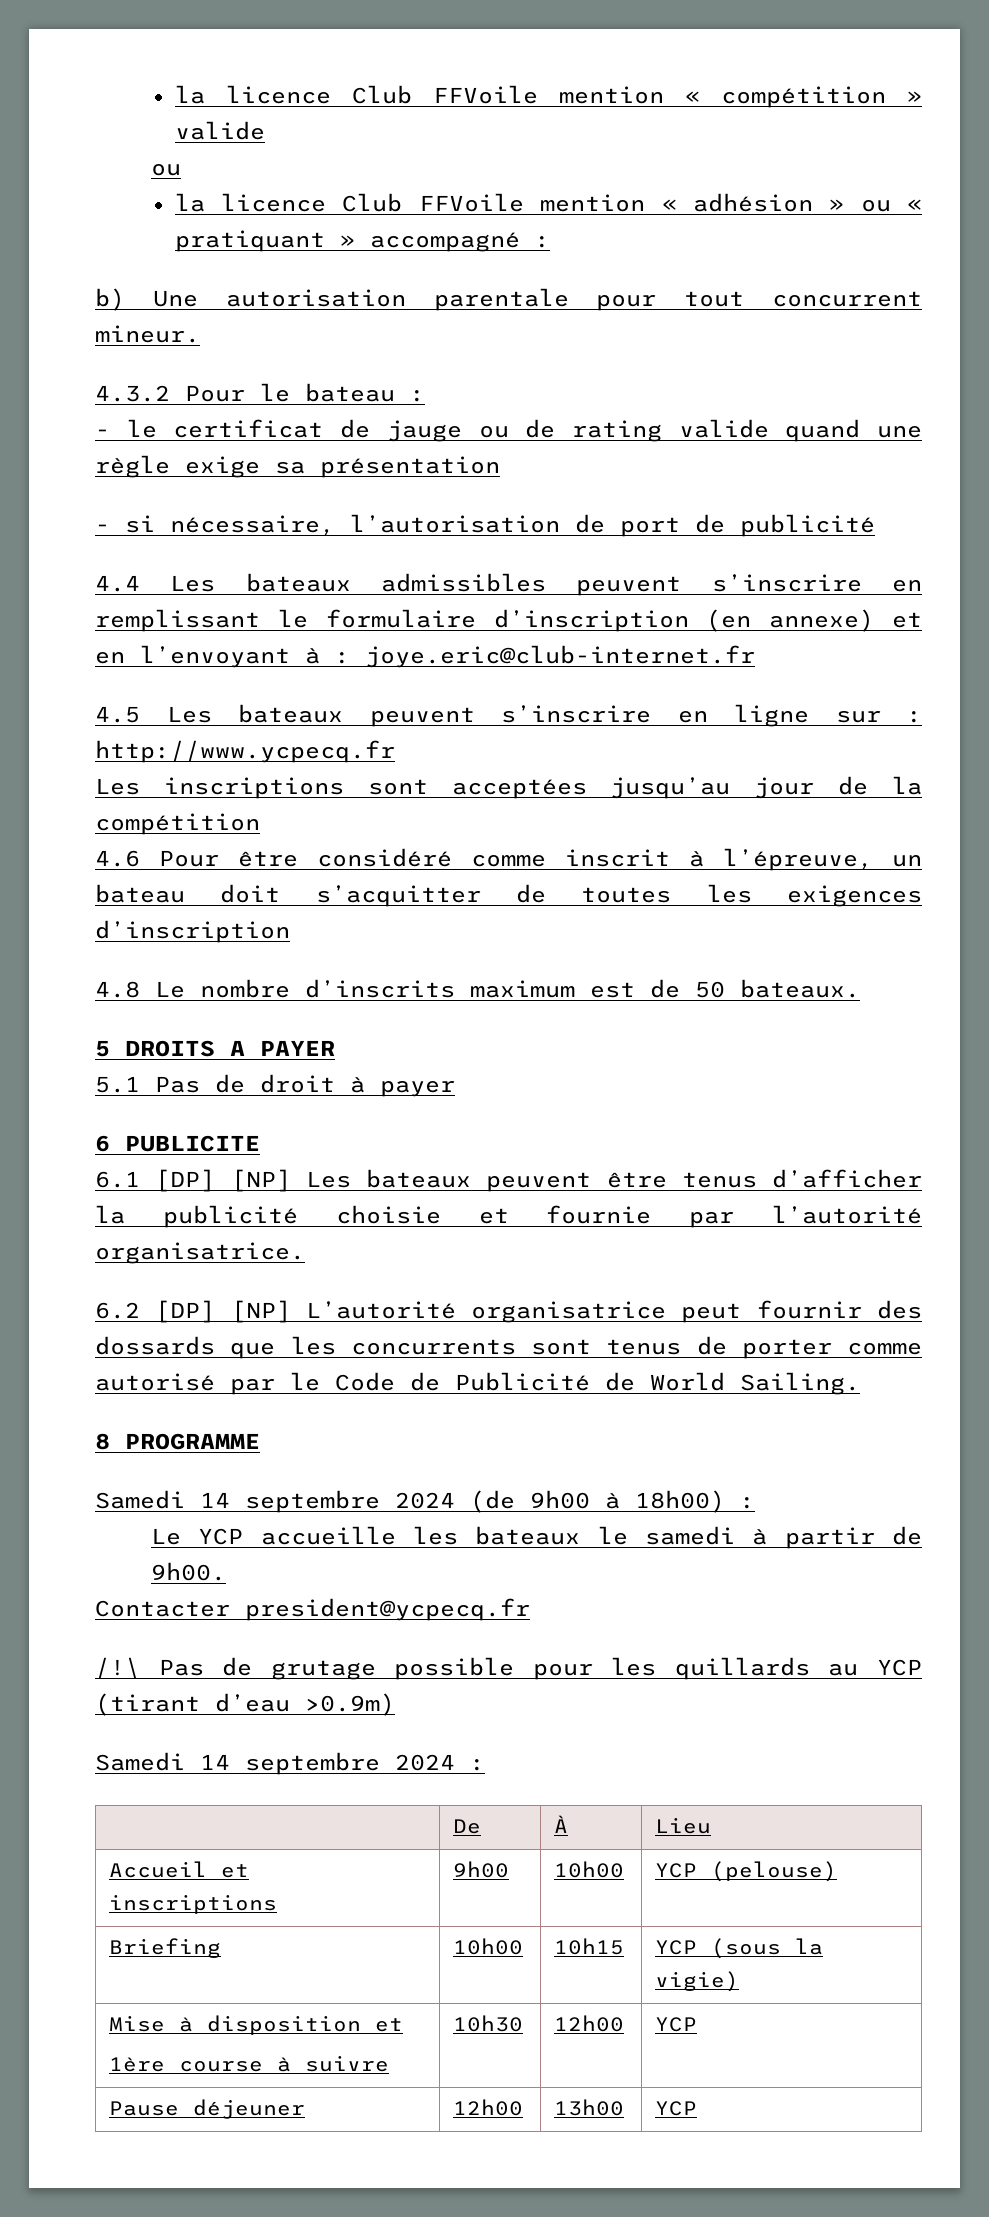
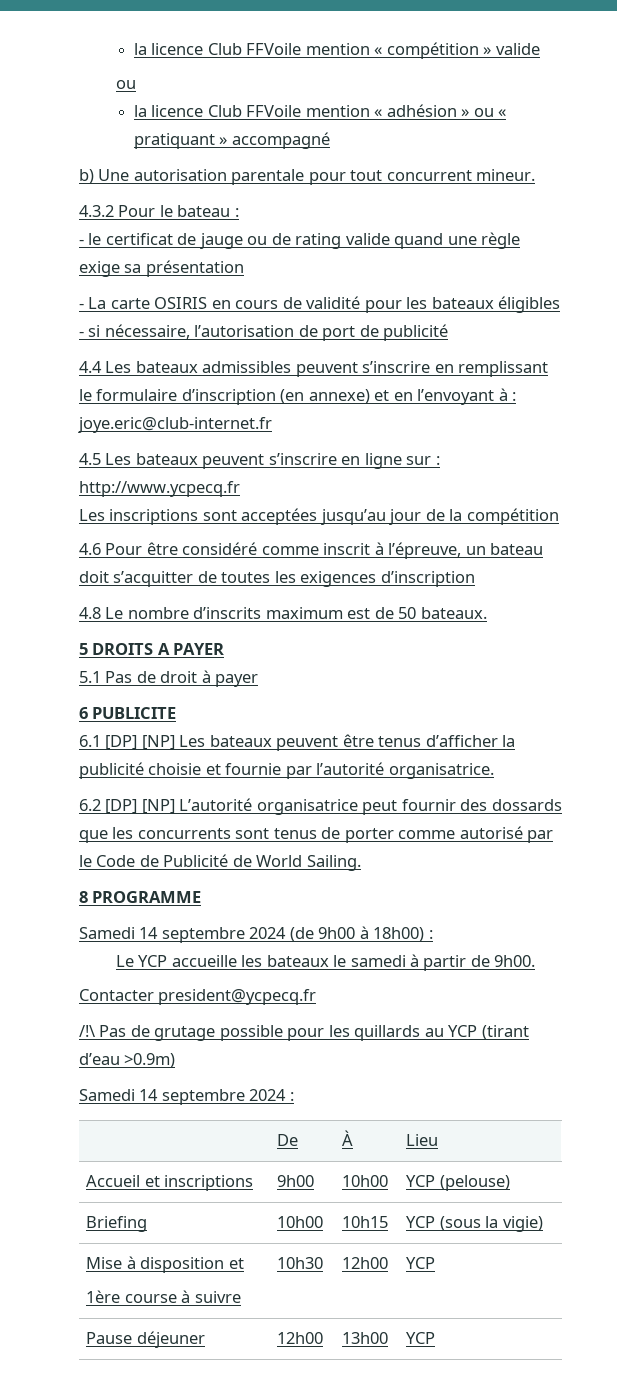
[534,236,550,248] : -> (330, 140) none
(110, 528) none -> [88,296,561,313] [79,331,84,337] La carte OSIRIS en cours de validité pour les bateaux éligibles -

